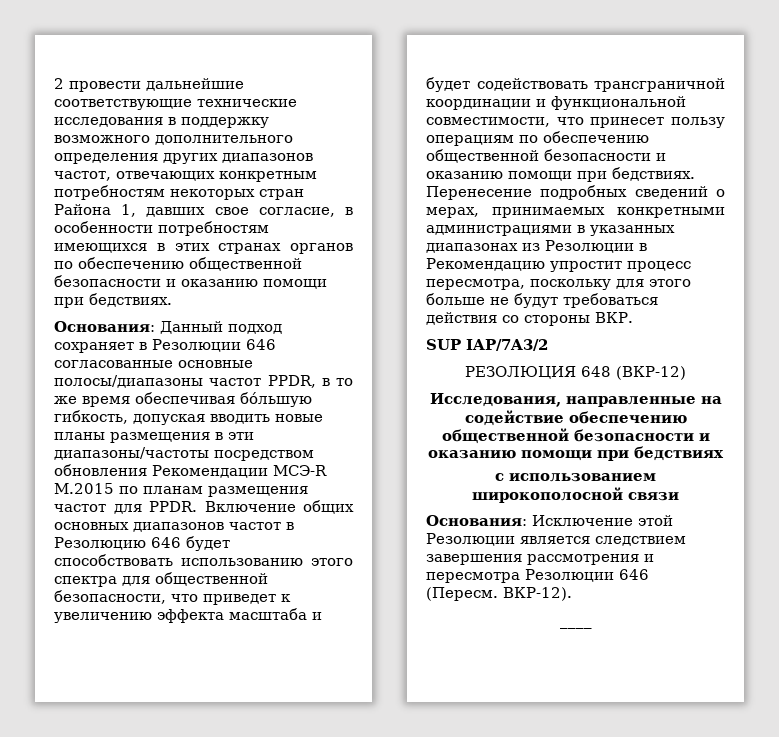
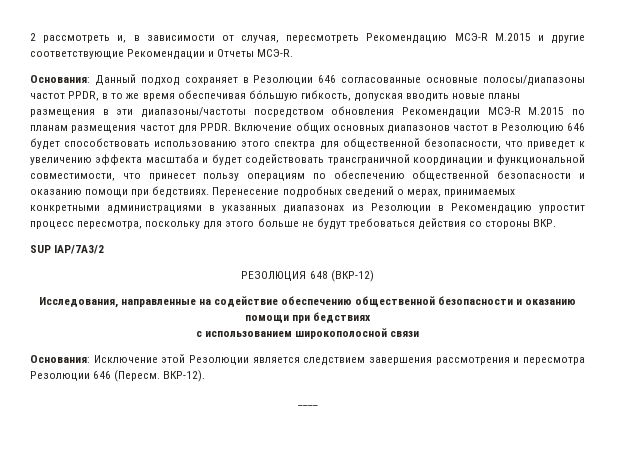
[69,78,244,92] [54,99,297,110] [54,117,269,128] [54,135,293,145] [54,153,313,164] [54,171,317,182] [54,185,304,200] [54,204,353,217] [54,221,269,236] [54,243,353,254] [54,257,302,271] [54,275,327,289] [54,293,172,308] провести дальнейшие соответствующие технические исследования в поддержку возможного дополнительного определения других диапазонов частот, отвечающих конкретным потребностям некоторых стран Района 1, давших свое согласие, в особенности потребностям имеющихся в этих странах органов по обеспечению общественной безопасности и оказанию помощи при бедствиях. -> [43,33,585,44] [30,49,294,60] рассмотреть и, в зависимости от случая, пересмотреть Рекомендацию МСЭ-R M.2015 и другие соответствующие Рекомендации и Отчеты МСЭ-R.

